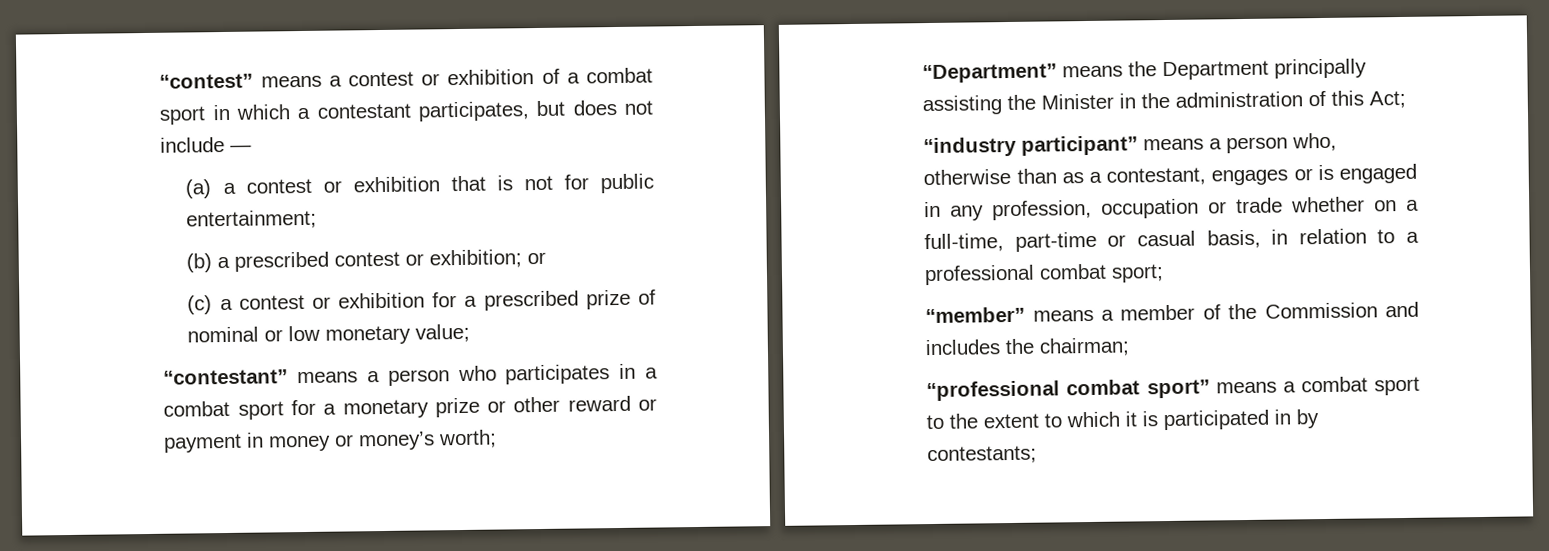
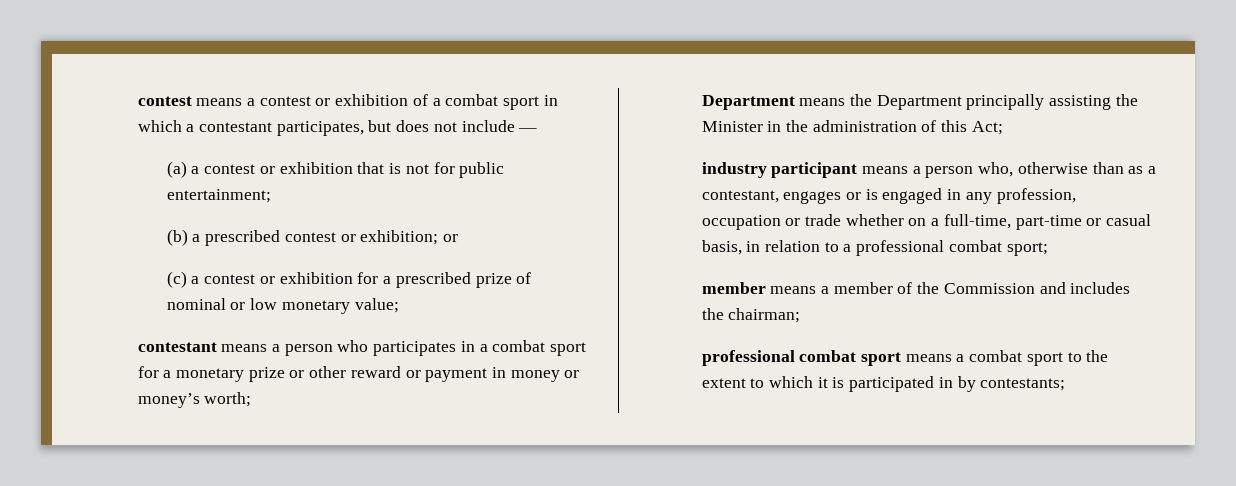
[159,73,254,89] “contest” -> [137,96,192,106] contest
[163,369,289,385] “contestant” -> [137,342,217,352] contestant
[922,63,1058,84] “Department” -> [701,95,795,110] Department
[923,135,1139,158] “industry participant” -> [701,162,858,178] industry participant
[925,306,1026,324] “member” -> [701,282,766,294] member
[926,379,1210,402] “professional combat sport” -> [701,350,901,366] professional combat sport

